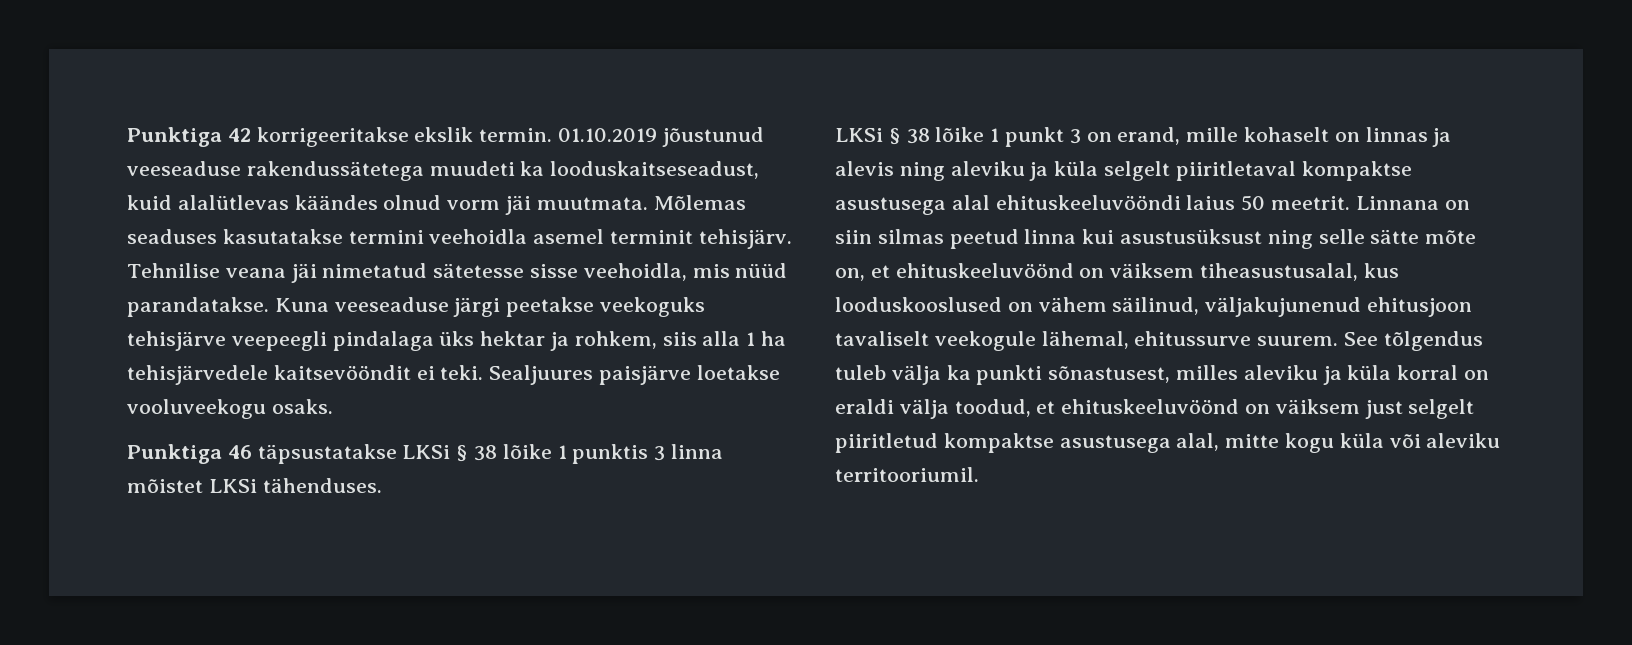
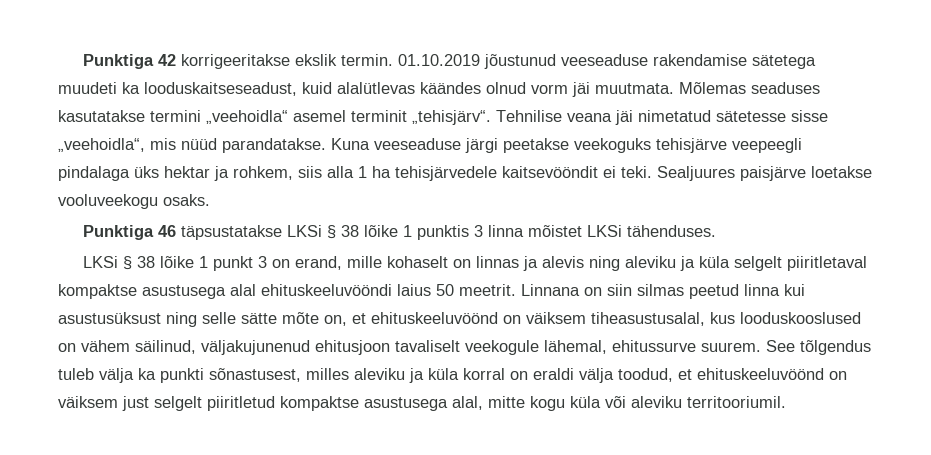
[246,161,424,181] rakendussätetega -> [652,54,816,69] rakendamise sätetega
[429,229,528,244] veehoidla -> [206,110,288,124] „veehoidla“
[698,229,792,249] tehisjärv. -> [412,110,491,125] „tehisjärv“.
[583,263,687,281] veehoidla, -> [58,138,145,152] „veehoidla“,

